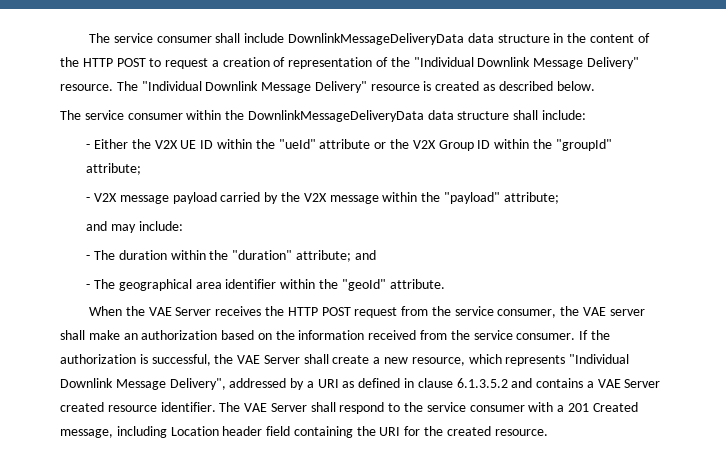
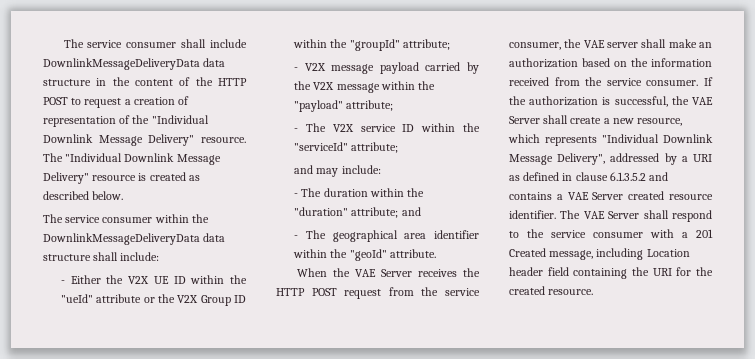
(559, 198) none -> [294,123,480,132] [294,142,399,153] // - The V2X service ID within the "serviceId" attribute;

